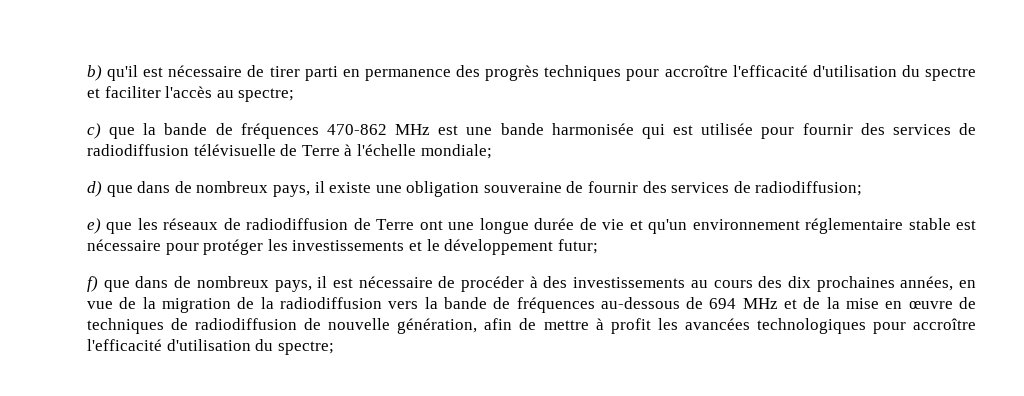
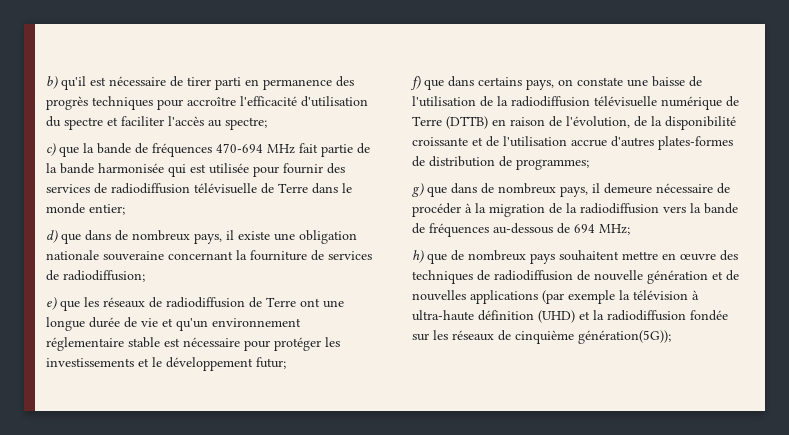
[326,124,493,135] 470-862 MHz est une -> [216,143,370,157] [46,163,57,173] 470-694 MHz fait partie de la
[344,144,492,159] à l'échelle mondiale; -> [312,183,352,194] [46,203,125,215] dans le monde entier;
[483,181,667,193] souveraine de fournir des -> [46,250,324,261] nationale souveraine concernant la fourniture de
[174,276,353,292] de nombreux pays, il est -> [478,76,702,90] [412,96,739,110] [412,116,736,130] [412,136,733,150] [412,156,589,170] [412,183,652,197] certains pays, on constate une baisse de l'utilisation de la radiodiffusion télévisuelle numérique de Terre (DTTB) en raison de l'évolution, de la disponibilité croissante et de l'utilisation accrue d'autres plates-formes de distribution de programmes; // g) que dans de nombreux pays, il demeure
[543,276,977,292] [87,297,137,309] des investissements au cours des dix prochaines années, en vue de -> (472, 208) none
[742,297,880,309] MHz et de la mise -> [599,224,630,235] [412,250,658,264] MHz; // h) que de nombreux pays souhaitent mettre
[959,297,977,309] de -> [720,250,738,261] des
[397,318,977,334] [87,339,334,355] génération, afin de mettre à profit les avancées technologiques pour accroître l'efficacité d'utilisation du spectre; -> [647,270,739,284] [412,290,699,304] [412,310,728,323] [412,330,671,344] génération et de nouvelles applications (par exemple la télévision à ultra-haute définition (UHD) et la radiodiffusion fondée sur les réseaux de cinquième génération(5G));

